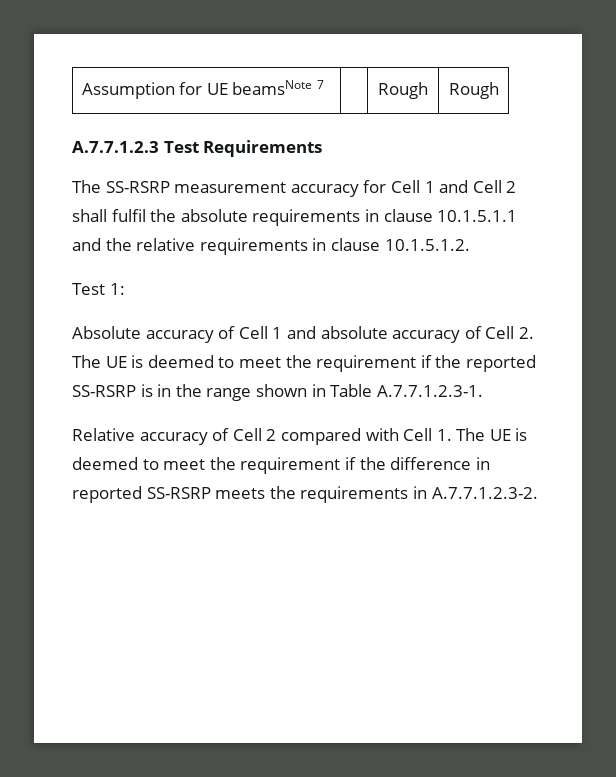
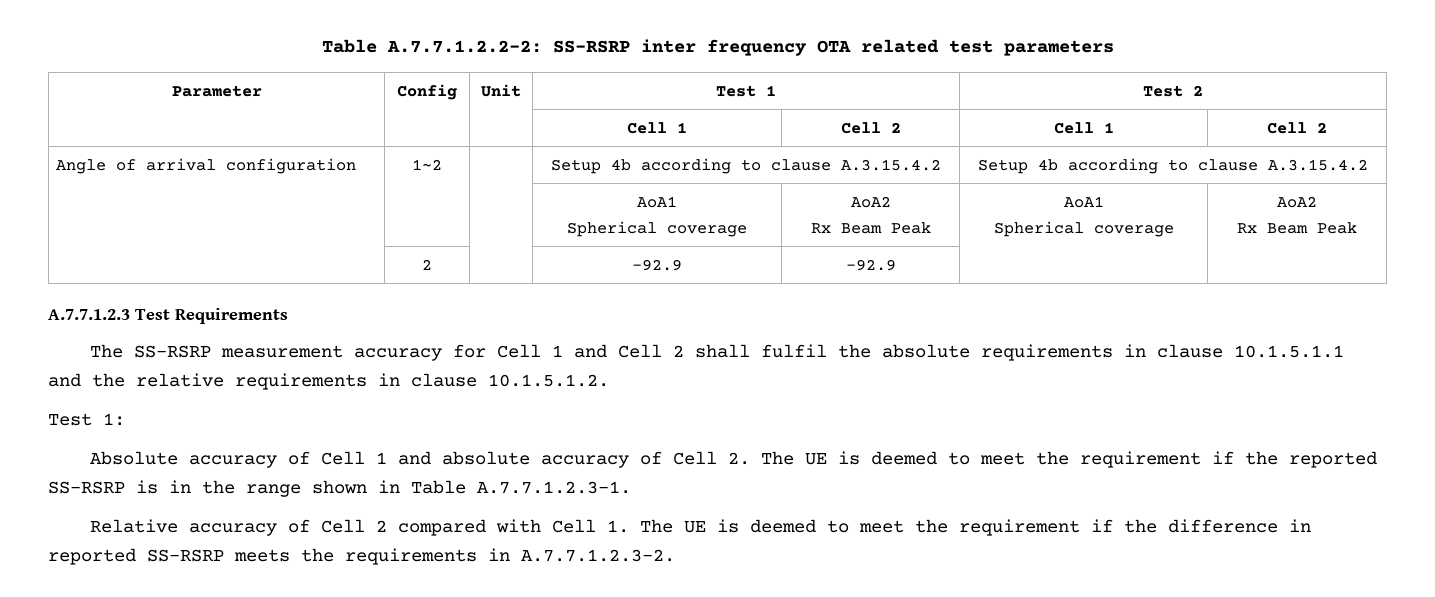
[81,80,324,99] [378,82,428,99] [448,82,499,99] Assumption for UE beamsNote 7 | | Rough | Rough -> [321,39,1114,56] [171,85,262,97] [397,84,457,100] [481,84,521,97] [716,85,776,97] [1143,85,1203,97] [627,122,687,134] [840,122,901,134] [1053,122,1114,134] [1267,122,1327,134] [55,158,356,174] [412,159,442,170] [551,158,941,174] [978,158,1368,174] [637,196,677,208] [567,221,747,237] [850,196,891,208] [810,222,931,234] [1063,196,1104,208] [993,221,1174,237] [1277,196,1317,208] [1237,222,1357,234] [422,259,432,270] [632,259,682,271] [845,259,896,271] Table A.7.7.1.2.2-2: SS-RSRP inter frequency OTA related test parameters // Parameter | Config | Unit | Test 1 | Test 2 // | | | Cell 1 | Cell 2 | Cell 1 | Cell 2 // Angle of arrival configuration | 1~2 | | Setup 4b according to clause A.3.15.4.2 | Setup 4b according to clause A.3.15.4.2 // | | | AoA1 // Spherical coverage | AoA2 // Rx Beam Peak | AoA1 // Spherical coverage | AoA2 // Rx Beam Peak // | 2 | | -92.9 | -92.9 | |

